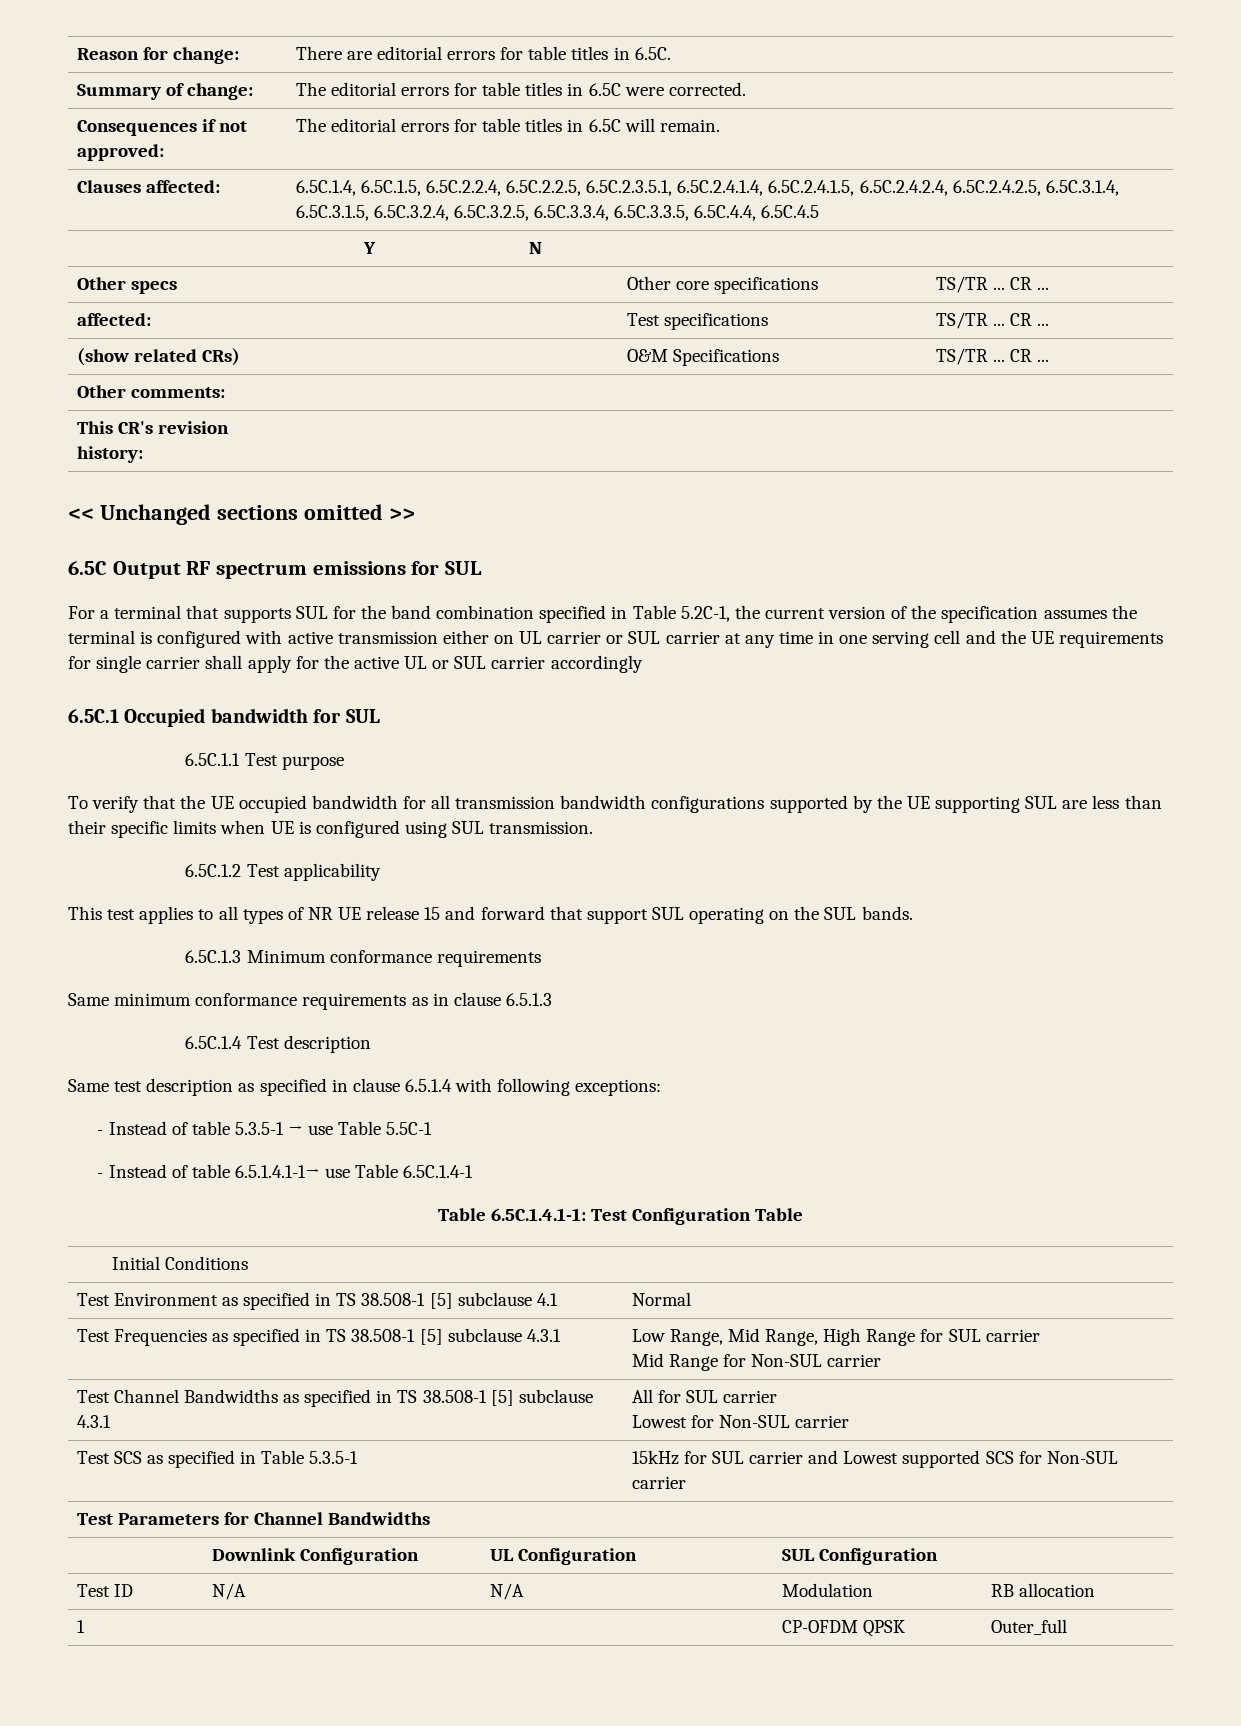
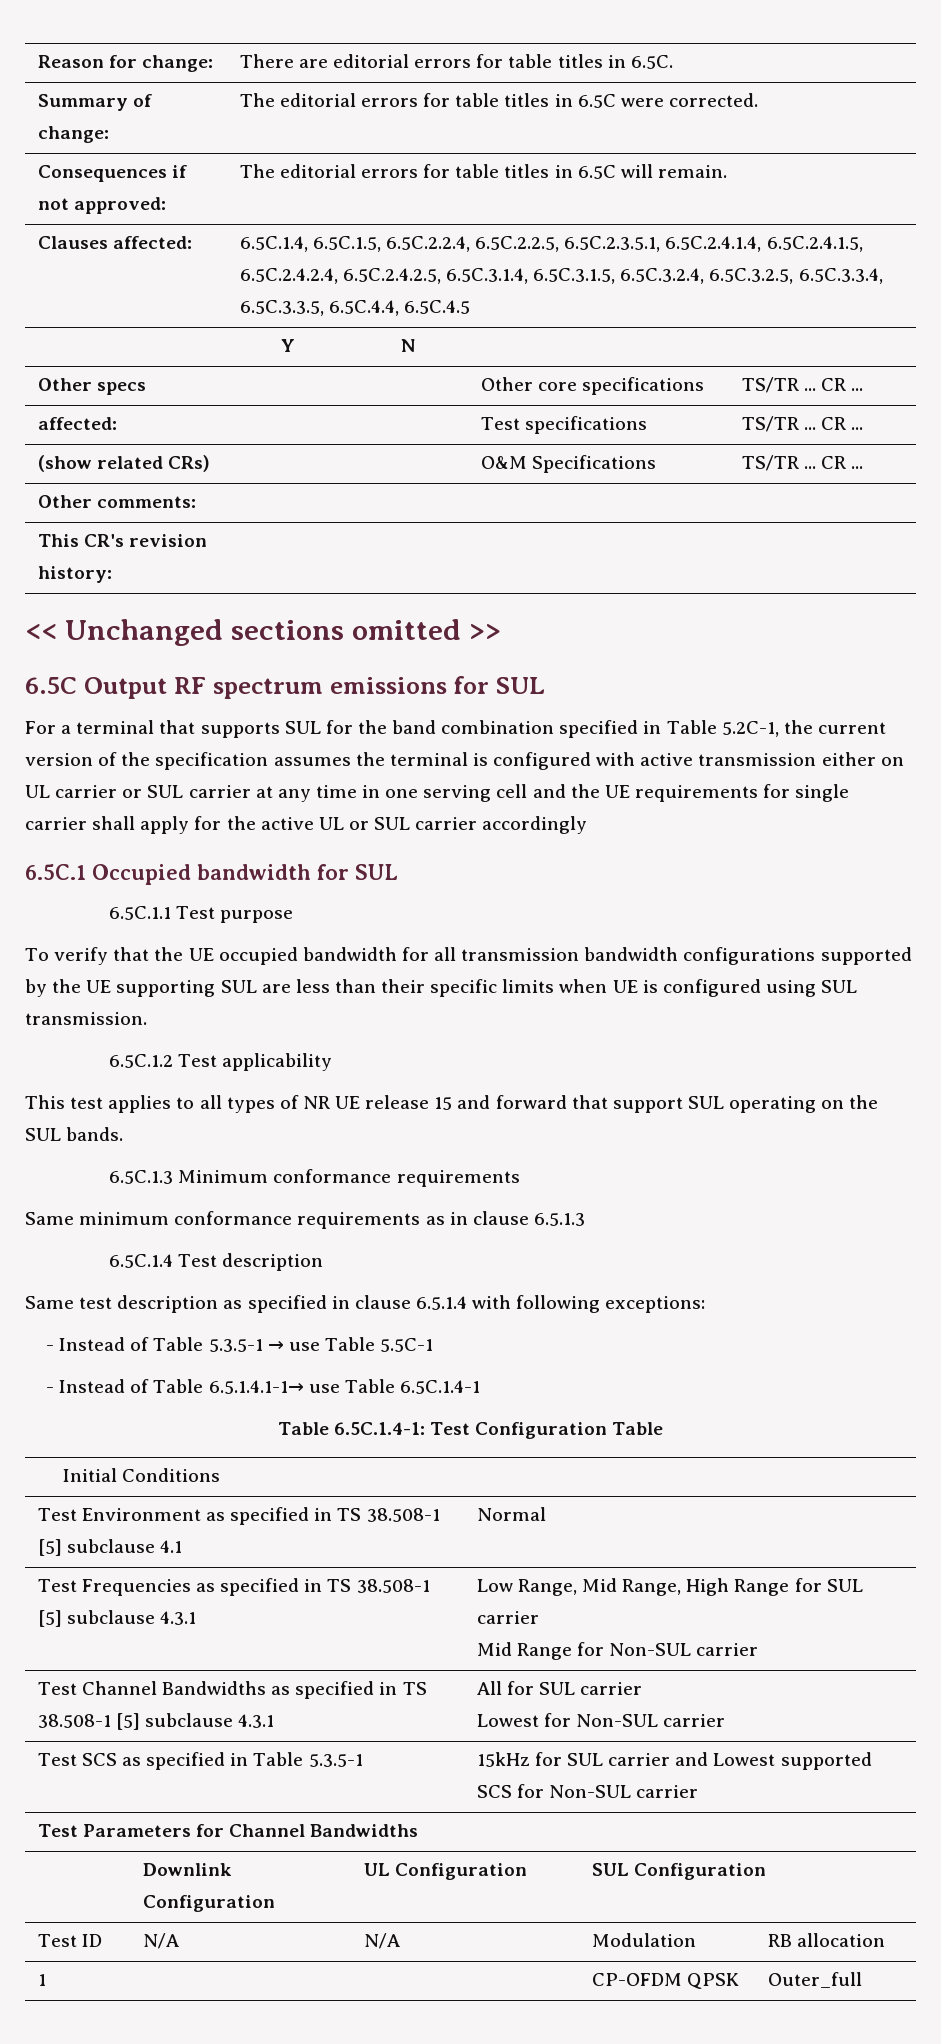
[191,1121,230,1135] table -> [153,1337,204,1351] Table
[191,1164,230,1178] table -> [153,1379,204,1393] Table
[490,1208,586,1221] 6.5C.1.4.1-1: -> [333,1422,425,1435] 6.5C.1.4-1:

